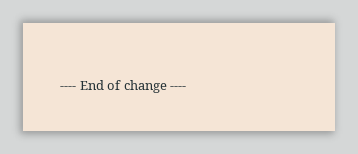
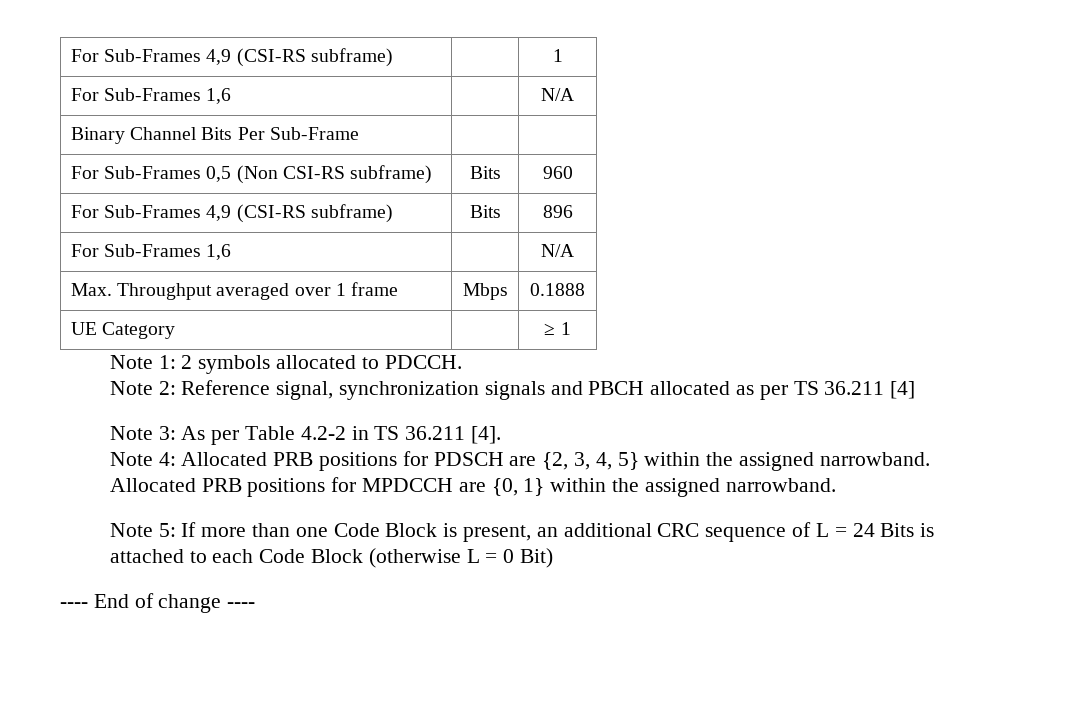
(60, 88) none -> [70,48,393,67] [552,49,563,62] [70,88,232,104] [541,88,574,101] [70,127,359,144] [70,165,433,184] [469,166,501,179] [542,166,573,179] [70,204,393,223] [469,205,501,218] [542,205,573,218] [70,244,232,260] [541,244,574,257] [70,282,399,300] [462,283,508,300] [530,283,585,296] [70,322,175,339] [544,322,571,335] [109,355,462,374] [109,380,916,400] [109,426,502,445] [109,451,930,471] [109,477,836,497] [109,522,935,542] [109,548,554,568] For Sub-Frames 4,9 (CSI-RS subframe) | | 1 // For Sub-Frames 1,6 | | N/A // Binary Channel Bits Per Sub-Frame | | // For Sub-Frames 0,5 (Non CSI-RS subframe) | Bits | 960 // For Sub-Frames 4,9 (CSI-RS subframe) | Bits | 896 // For Sub-Frames 1,6 | | N/A // Max. Throughput averaged over 1 frame | Mbps | 0.1888 // UE Category | | ≥ 1 // Note 1: 2 symbols allocated to PDCCH. // Note 2: Reference signal, synchronization signals and PBCH allocated as per TS 36.211 [4] // Note 3: As per Table 4.2-2 in TS 36.211 [4]. // Note 4: Allocated PRB positions for PDSCH are {2, 3, 4, 5} within the assigned narrowband. Allocated PRB positions for MPDCCH are {0, 1} within the assigned narrowband. // Note 5: If more than one Code Block is present, an additional CRC sequence of L = 24 Bits is attached to each Code Block (otherwise L = 0 Bit) //

